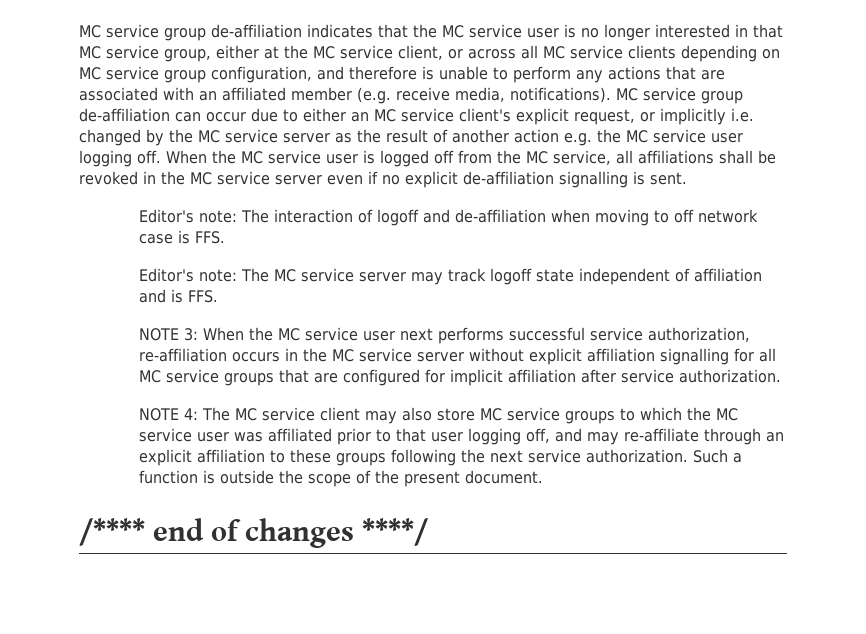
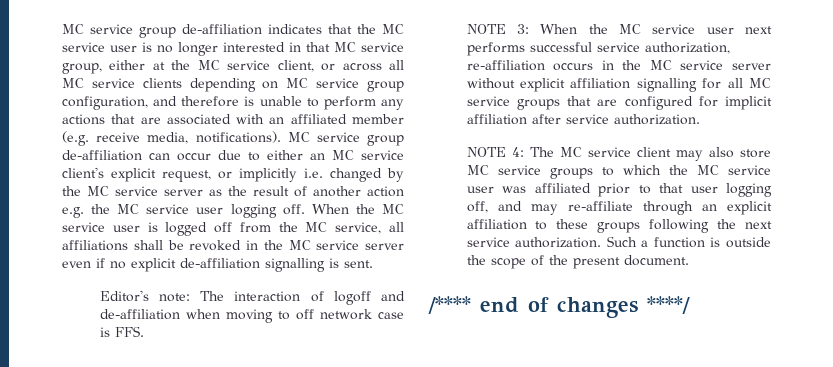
[139,268,763,285] [139,289,219,303] // Editor's note: The MC service server may track logoff state independent of affiliation and is FFS. -> (144, 331) none

